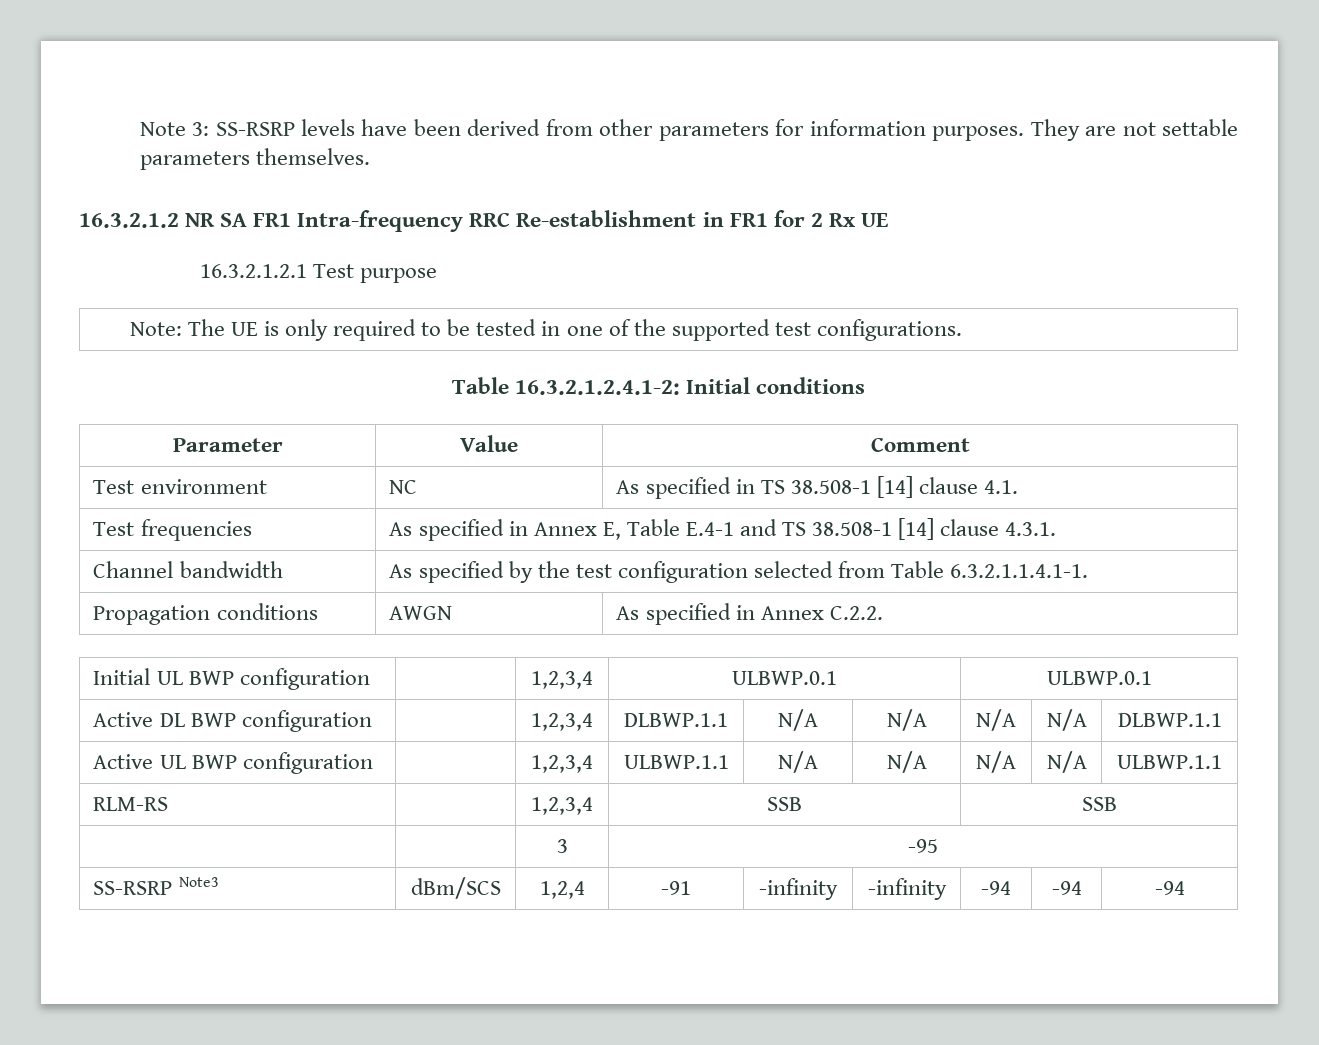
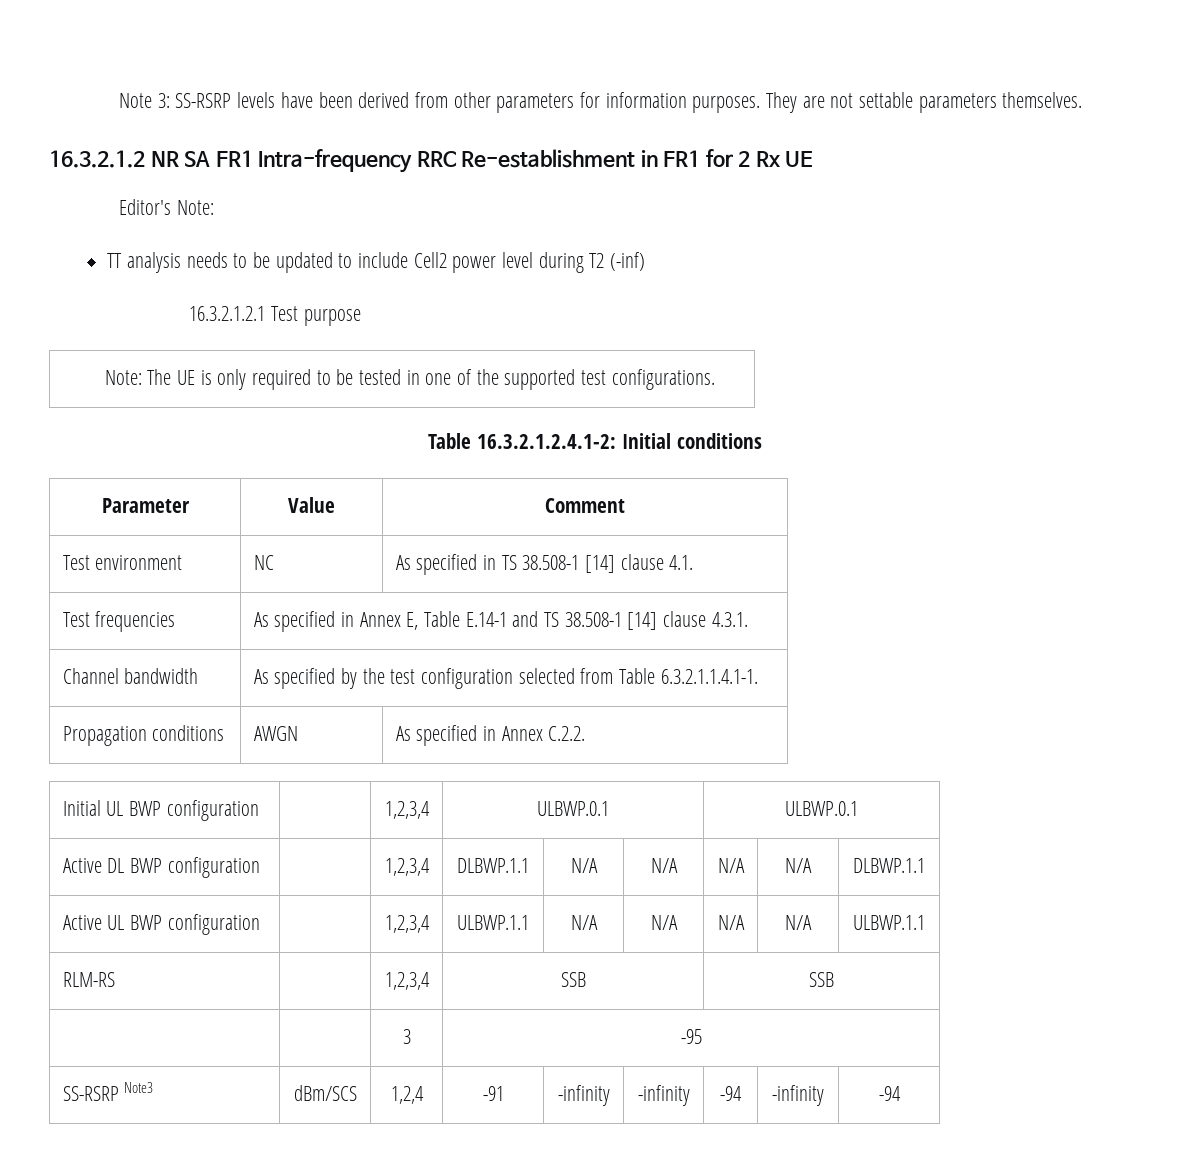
(888, 220) none -> [119,199,214,215] [107,252,645,273] // Editor's Note: // TT analysis needs to be updated to include Cell2 power level during T2 (-inf)
[685,522,734,536] E.4-1 -> [465,612,507,627] E.14-1
[1051,881,1082,895] -94 -> [772,1085,824,1106] -infinity

